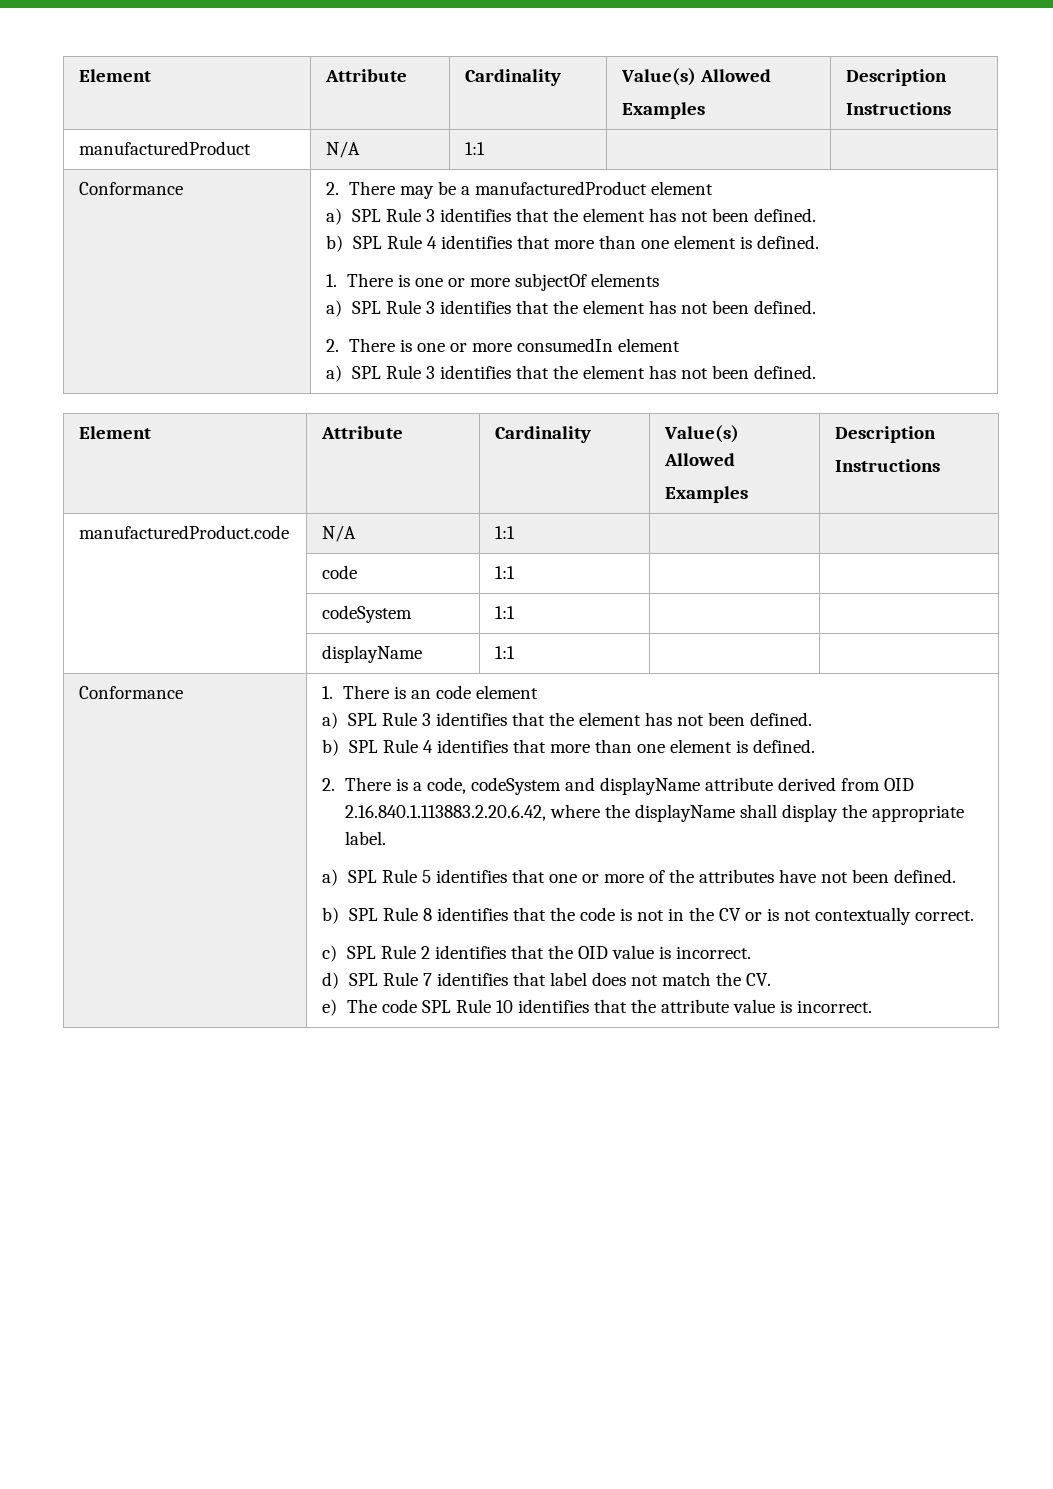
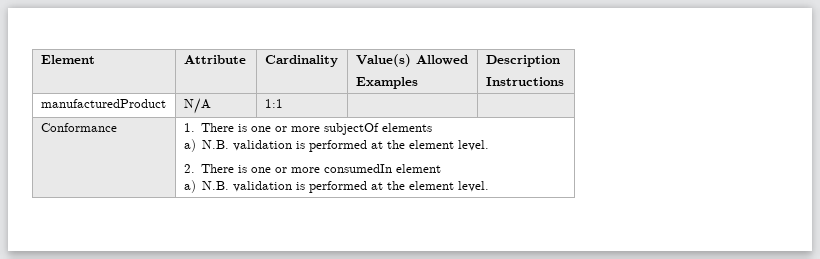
[326,181,713,199] [326,208,816,225] [326,235,819,252] 2. There may be a manufacturedProduct element // a) SPL Rule 3 identifies that the element has not been defined. // b) SPL Rule 4 identifies that more than one element is defined. // -> (117, 127) none
[351,300,816,314] SPL Rule 3 identifies that the element has not been defined. -> [202,140,490,152] N.B. validation is performed at the element level.
[351,365,816,379] [79,426,152,439] [321,426,404,439] [495,426,592,443] [664,425,740,443] [664,453,736,466] [665,486,749,503] [835,426,937,443] [835,459,941,472] [79,525,290,539] [322,525,357,542] [495,526,516,539] [322,565,358,579] [495,566,516,579] [322,605,413,623] [495,606,516,619] [322,645,423,663] [495,646,516,659] [79,686,184,699] [322,685,538,699] [322,712,812,729] [322,739,815,756] [322,777,914,795] [344,804,964,822] [344,831,386,845] [322,869,956,886] [322,907,974,925] [322,945,751,962] [322,972,771,989] [322,999,872,1016] SPL Rule 3 identifies that the element has not been defined. // Element | Attribute | Cardinality | Value(s) Allowed // Examples | Description // Instructions // manufacturedProduct.code | N/A | 1:1 | | // | code | 1:1 | | // | codeSystem | 1:1 | | // | displayName | 1:1 | | // Conformance | 1. There is an code element // a) SPL Rule 3 identifies that the element has not been defined. // b) SPL Rule 4 identifies that more than one element is defined. // 2. There is a code, codeSystem and displayName attribute derived from OID 2.16.840.1.113883.2.20.6.42, where the displayName shall display the appropriate label. // a) SPL Rule 5 identifies that one or more of the attributes have not been defined. // b) SPL Rule 8 identifies that the code is not in the CV or is not contextually correct. // c) SPL Rule 2 identifies that the OID value is incorrect. // d) SPL Rule 7 identifies that label does not match the CV. // e) The code SPL Rule 10 identifies that the attribute value is incorrect. -> [202,181,490,193] N.B. validation is performed at the element level.

